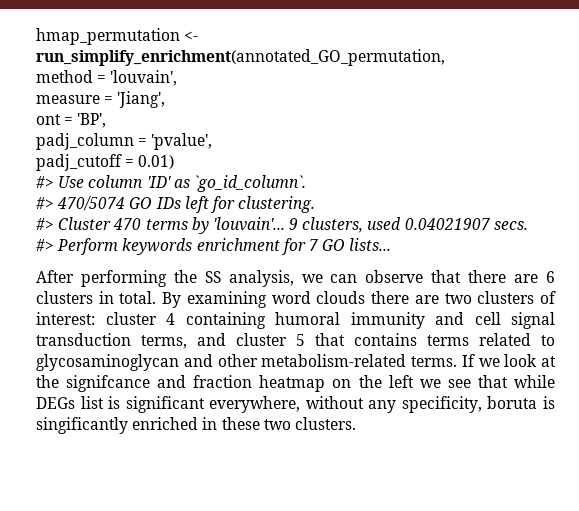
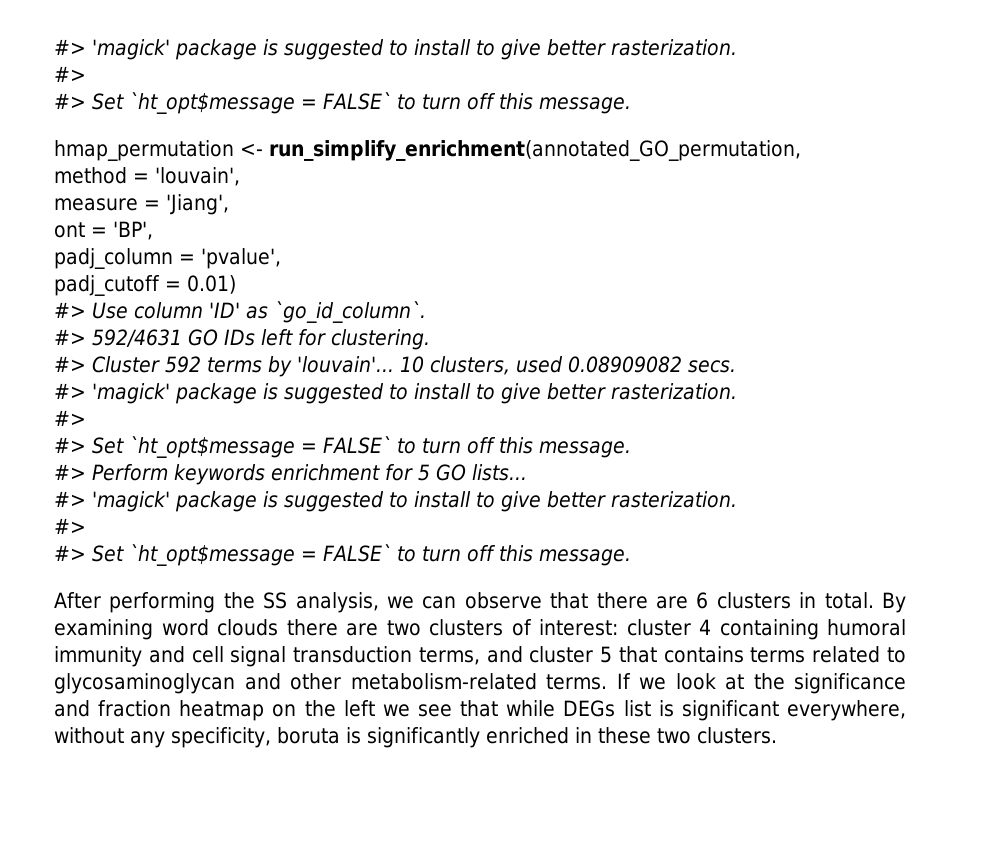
(36, 36) none -> [54,39,737,60] [54,66,86,82] [54,92,631,114] #> 'magick' package is suggested to install to give better rasterization. // #> // #> Set `ht_opt$message = FALSE` to turn off this message. //
[57,196,126,211] 470/5074 -> [92,329,182,347] 592/4631
[113,218,142,230] 470 -> [165,356,201,373] 592
[289,218,299,230] 9 -> [400,356,424,373] 10
[404,218,490,230] 0.04021907 -> [568,356,682,373] 0.08909082
(528, 225) none -> [54,383,737,404] [54,410,86,426] [54,436,631,458] // #> 'magick' package is suggested to install to give better rasterization. // #> // #> Set `ht_opt$message = FALSE` to turn off this message.
[308,239,318,251] 7 -> [418,464,430,481] 5
(392, 244) none -> [54,491,737,512] [54,518,86,534] [54,544,631,566] // #> 'magick' package is suggested to install to give better rasterization. // #> // #> Set `ht_opt$message = FALSE` to turn off this message.
[66,375,151,392] signifcance -> [794,673,906,694] significance
[36,417,128,434] singificantly -> [367,727,480,748] significantly

